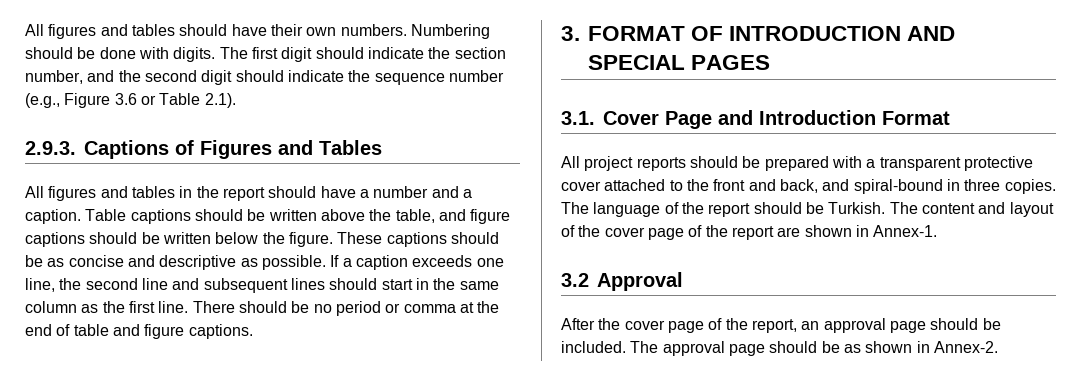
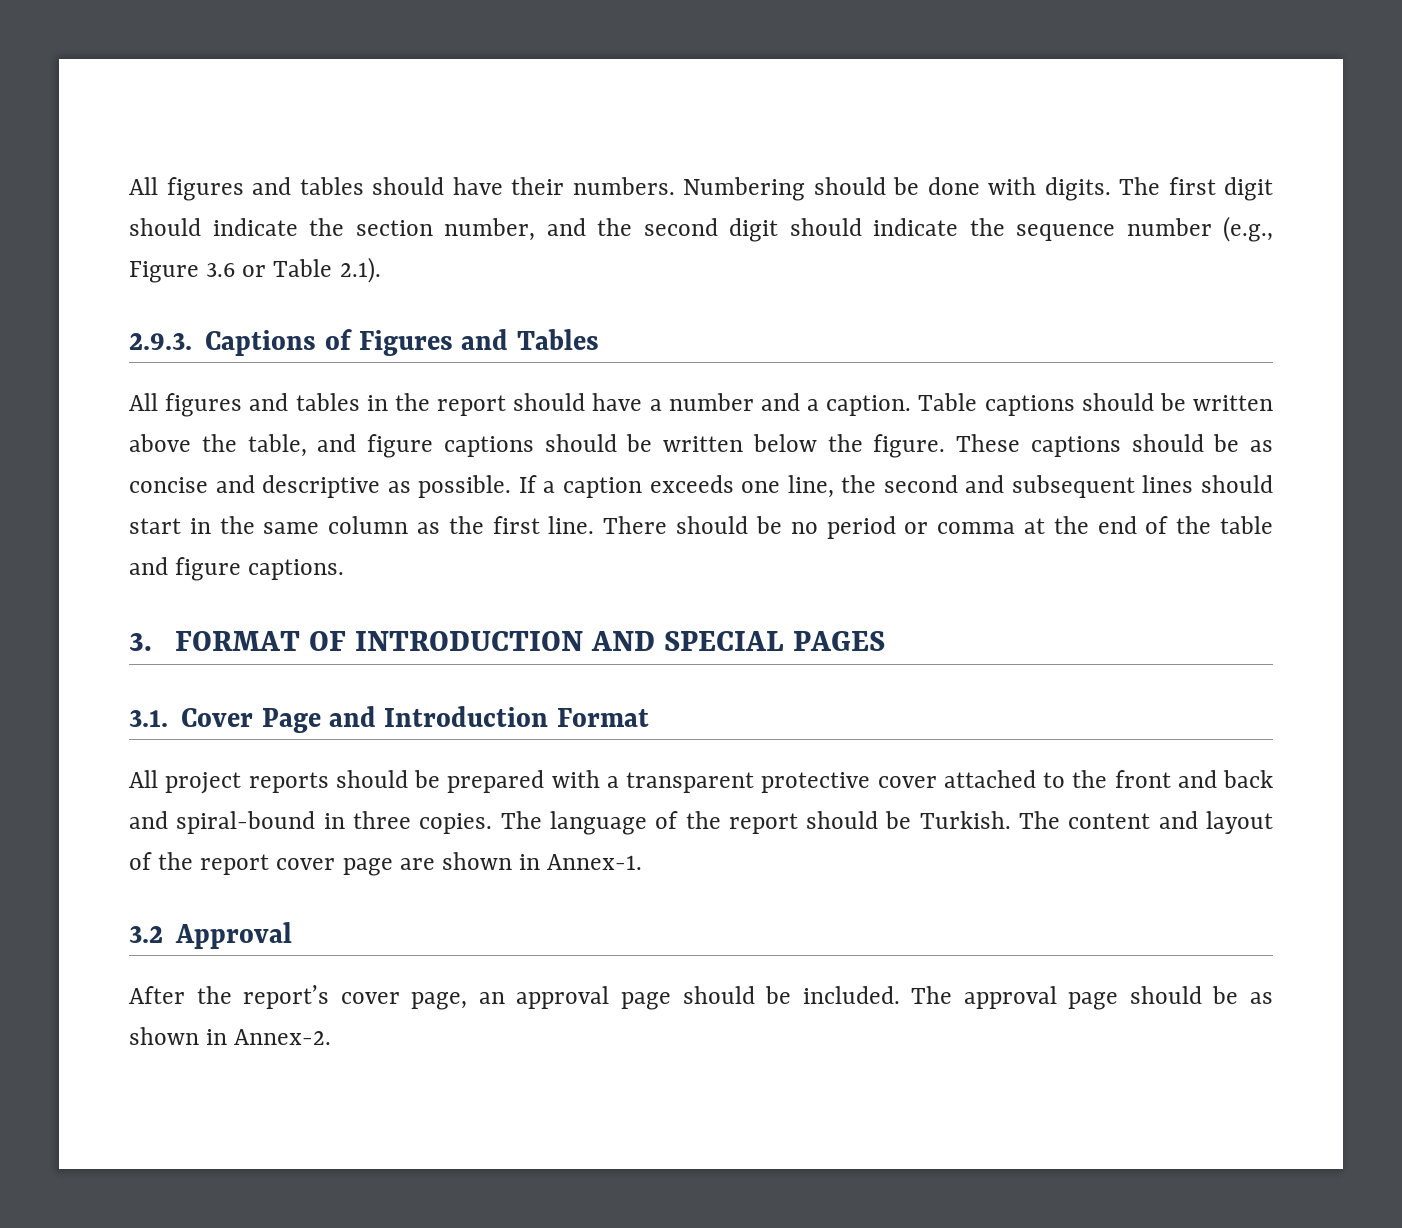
[306,27,337,36] own -> (564, 186) none
[141,278,168,290] line -> (958, 484) none
(71, 330) none -> [1176,516,1212,534] the
[779,179,818,193] back, -> [1223,770,1273,788] back
[604,225,774,240] cover page of the report -> [200,854,393,876] report cover page
[624,318,797,333] cover page of the report, -> [243,985,468,1010] report’s cover page,

